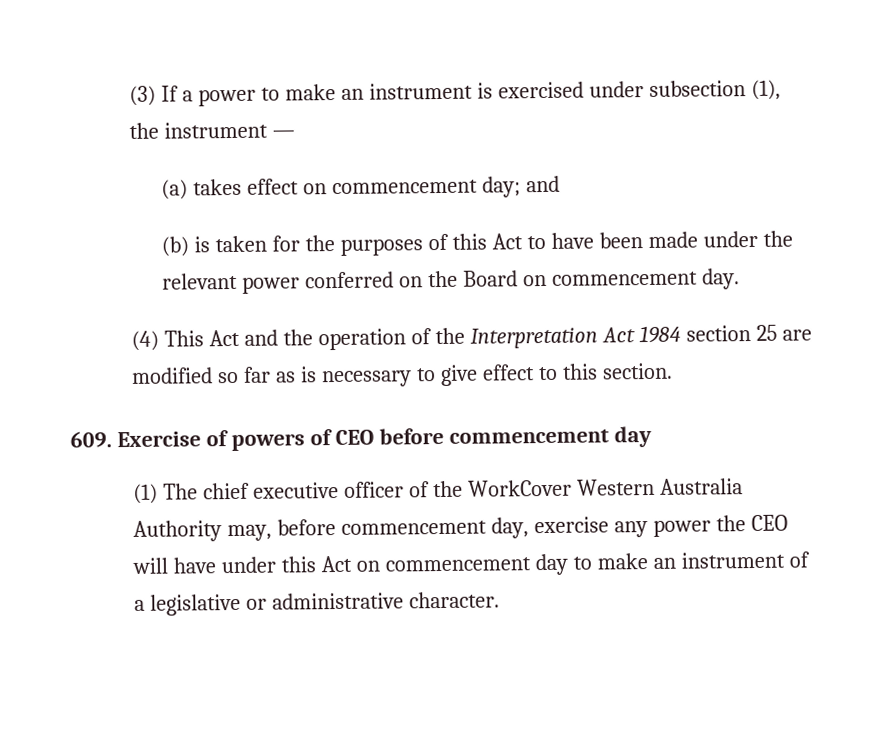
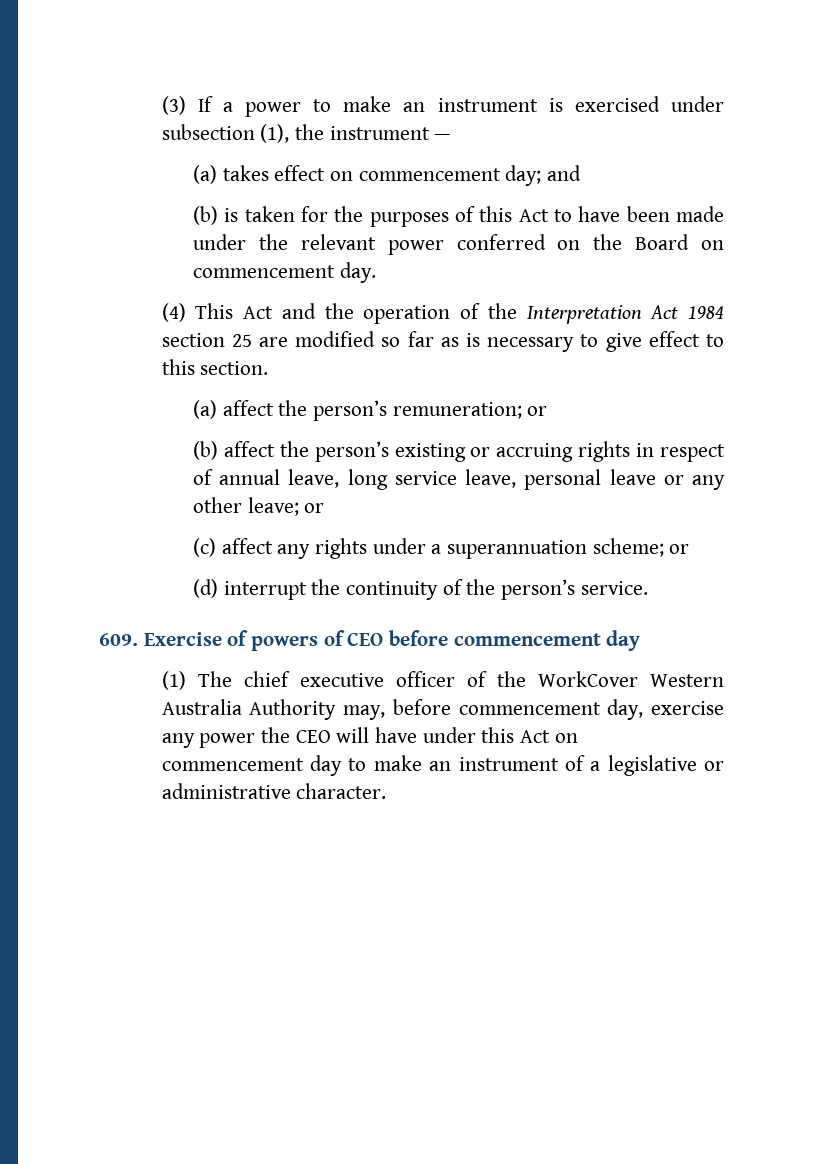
(673, 371) none -> [193,400,548,421] [193,441,726,462] [193,469,725,490] [193,497,325,516] [193,538,690,559] [193,579,648,600] // (a) affect the person’s remuneration; or // (b) affect the person’s existing or accruing rights in respect of annual leave, long service leave, personal leave or any other leave; or // (c) affect any rights under a superannuation scheme; or // (d) interrupt the continuity of the person’s service.

